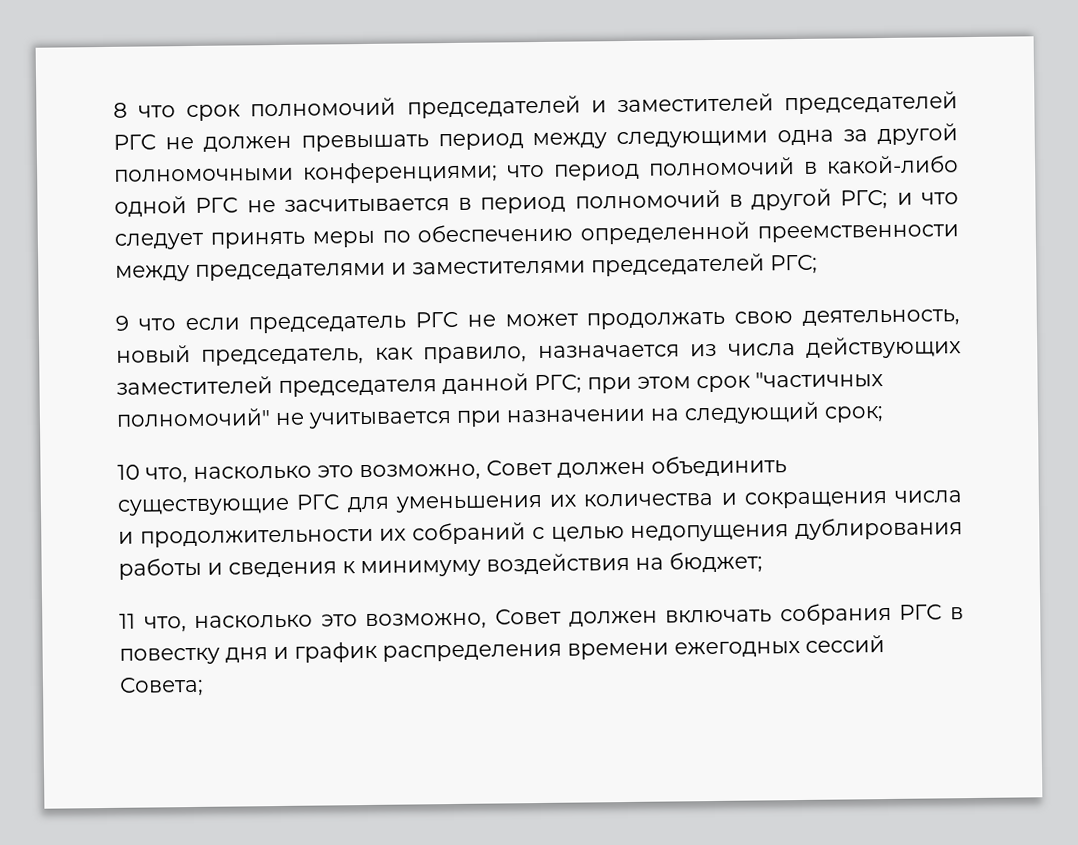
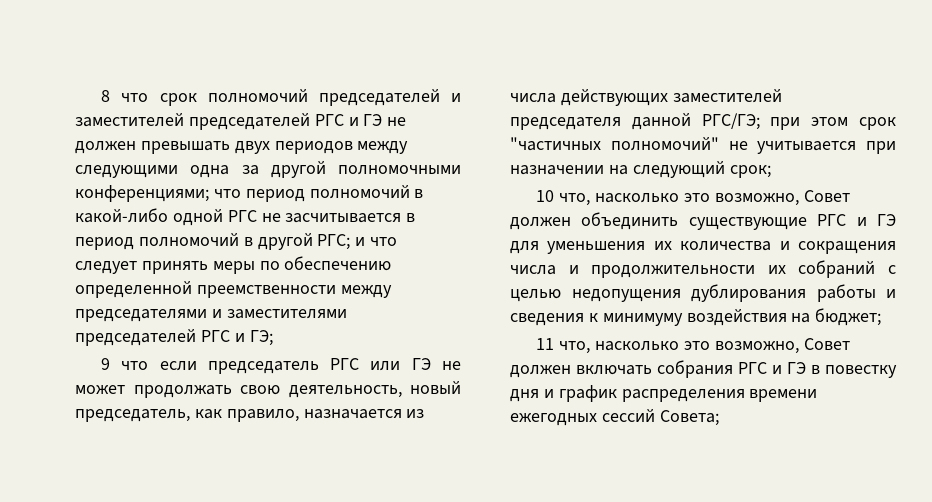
(156, 142) none -> [348,114,383,126] и ГЭ
[437,133,524,151] период -> [234,141,353,154] двух периодов
[770,254,818,275] РГС; -> [200,330,273,346] РГС и ГЭ;
(459, 319) none -> [370,358,431,371] или ГЭ
[534,374,582,395] РГС; -> [701,113,760,130] РГС/ГЭ;
(340, 502) none -> [856,214,896,226] и ГЭ
(943, 612) none -> [772,362,806,374] и ГЭ

